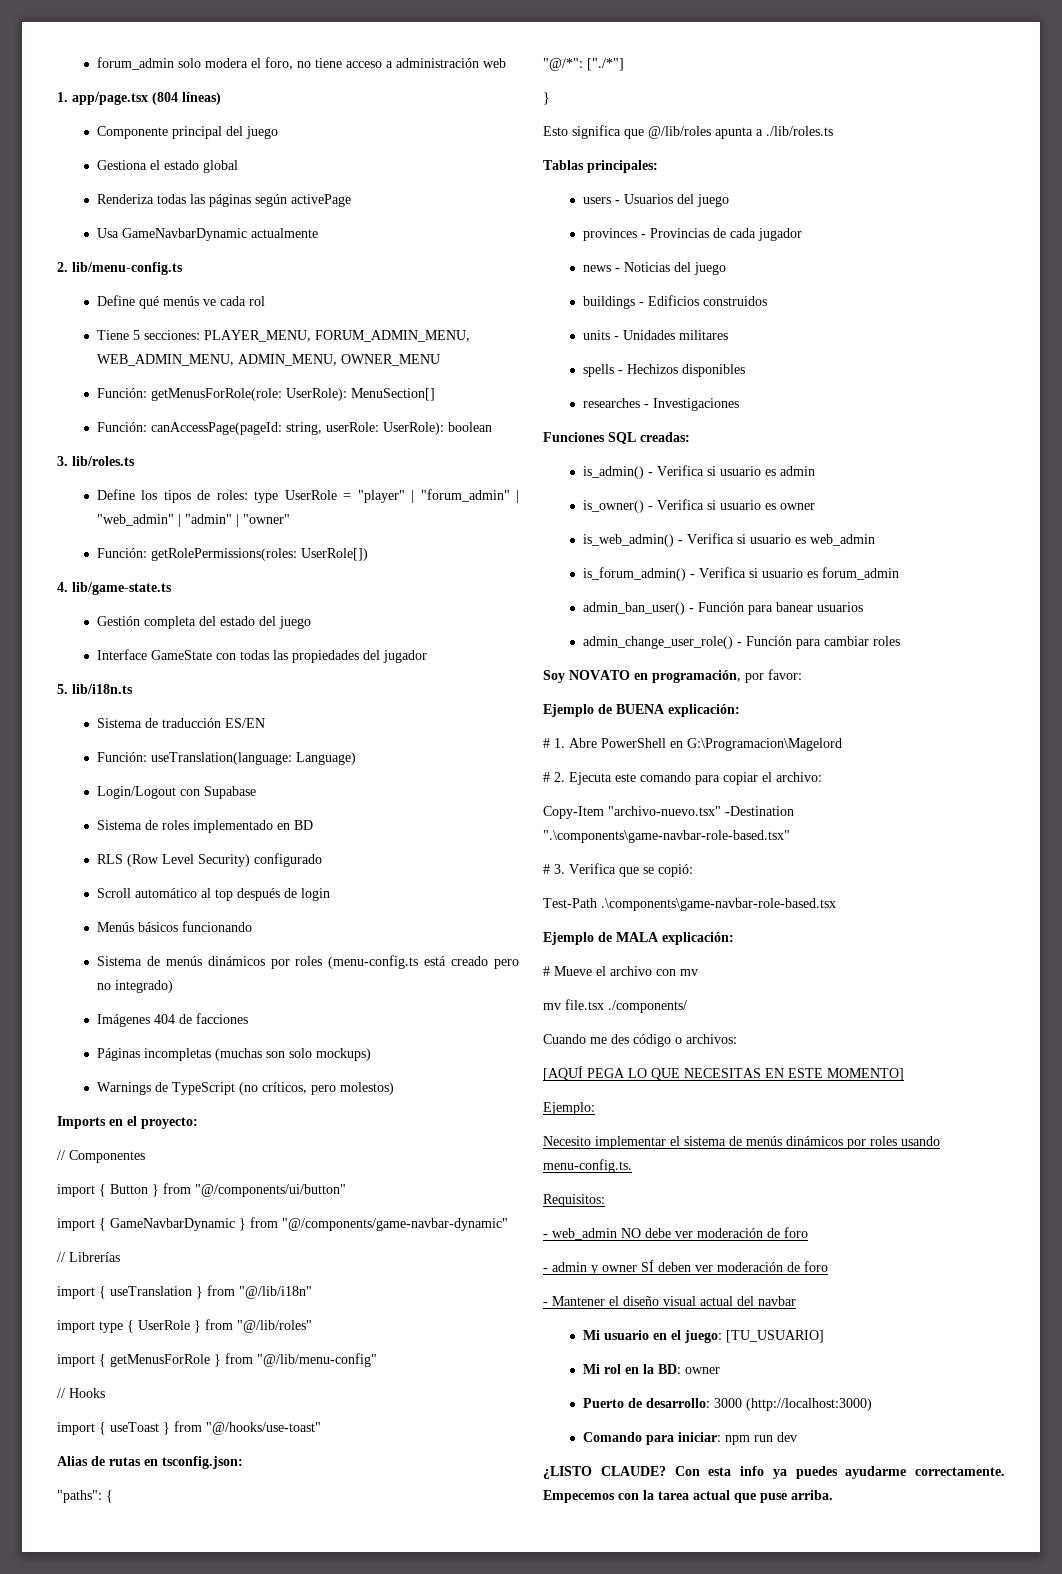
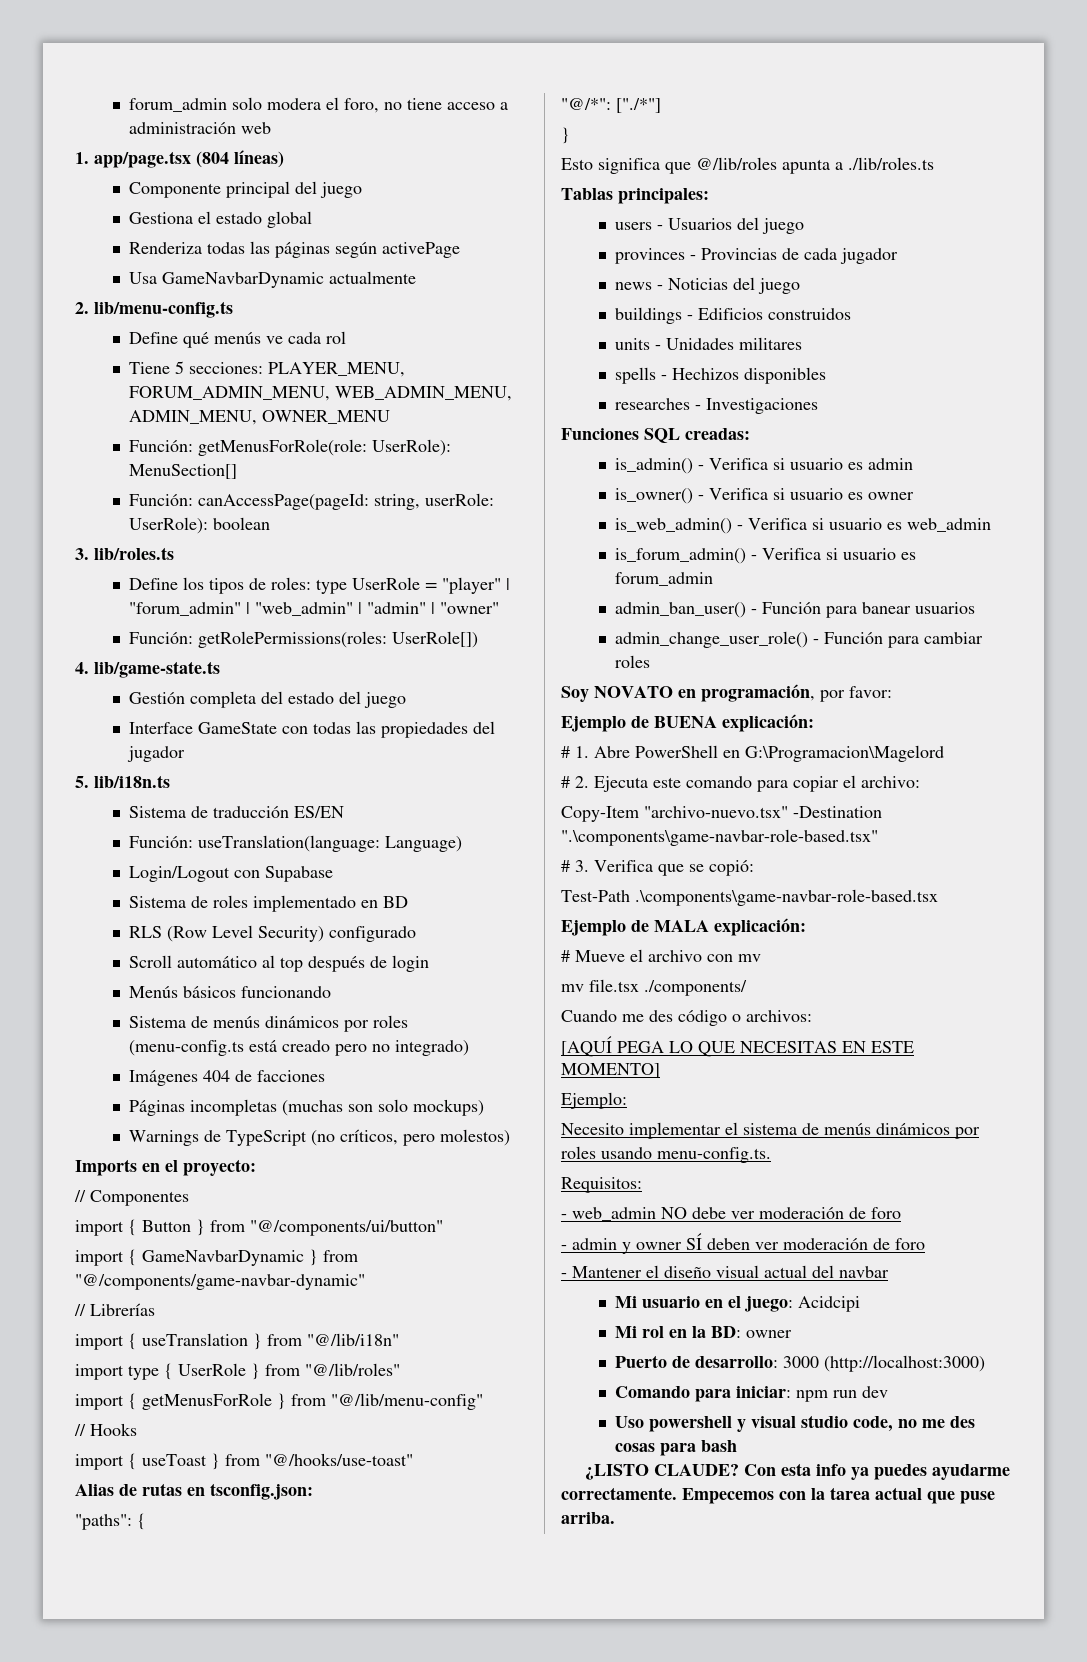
[725,1330,824,1343] [TU_USUARIO] -> [798,1296,861,1312] Acidcipi
(797, 1437) none -> [615,1415,976,1432] [615,1440,738,1456] // Uso powershell y visual studio code, no me des cosas para bash

